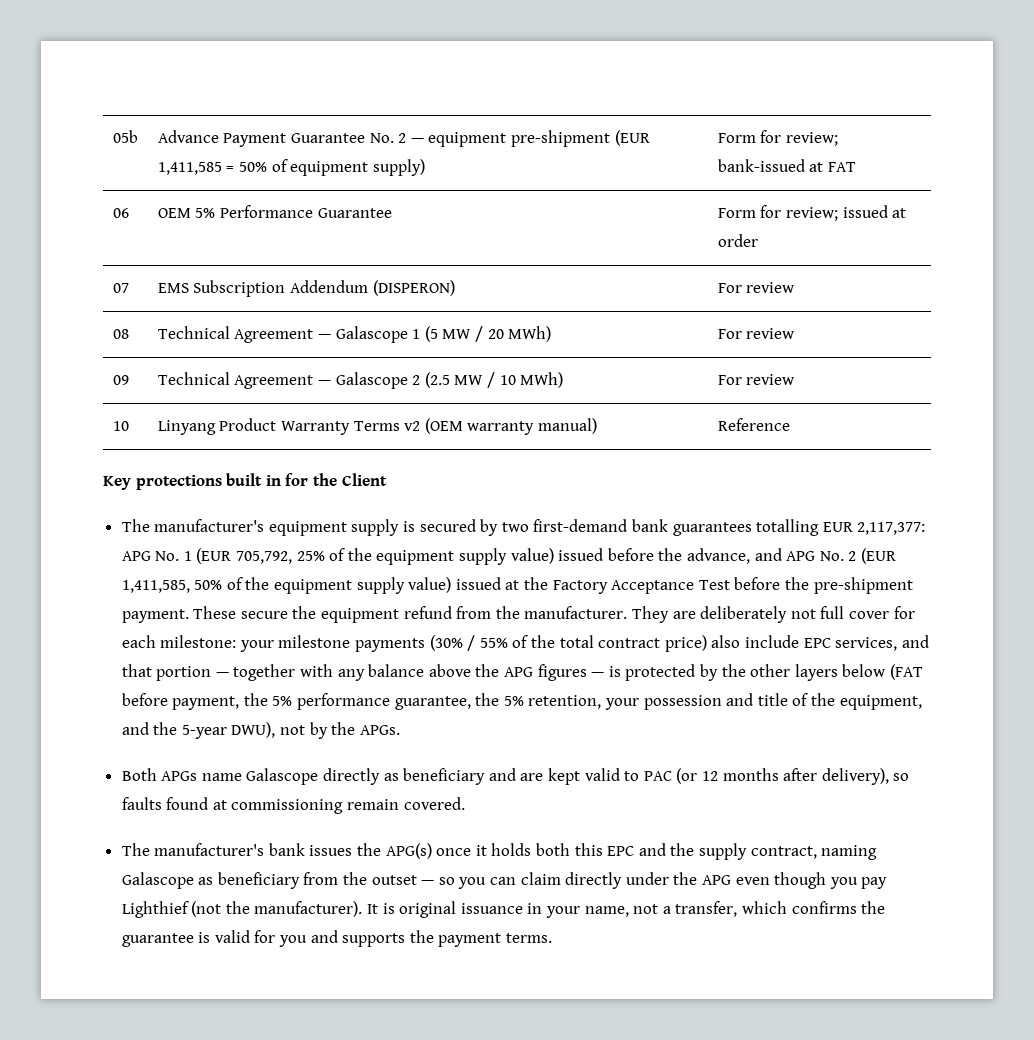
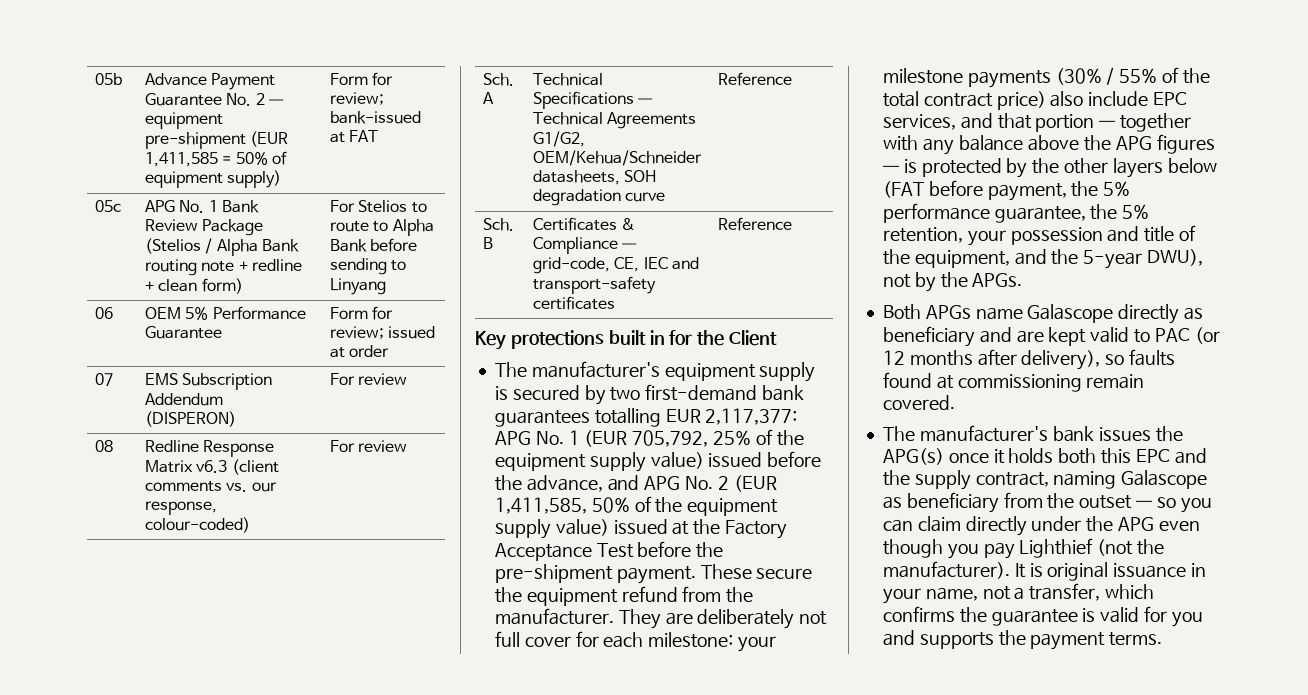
(857, 167) none -> [94,200,121,212] [144,200,259,213] [144,219,264,236] [144,238,299,256] [144,259,302,276] [144,278,243,294] [329,200,427,213] [329,219,434,236] [329,238,418,252] [329,258,407,275] [329,278,386,295] // 05c | APG No. 1 Bank Review Package (Stelios / Alpha Bank routing note + redline + clean form) | For Stelios to route to Alpha Bank before sending to Linyang
[157,326,552,343] [717,328,795,339] [112,375,129,385] [157,372,564,389] [717,374,795,385] [112,421,129,431] [157,418,597,435] Technical Agreement — Galascope 1 (5 MW / 20 MWh) | For review // 09 | Technical Agreement — Galascope 2 (2.5 MW / 10 MWh) | For review // 10 | Linyang Product Warranty Terms v2 (OEM warranty manual) -> [144,440,275,457] [144,459,279,475] [144,481,277,492] [144,501,217,515] [144,517,250,533] [329,440,408,452] [482,73,514,86] [482,92,494,104] [532,73,603,86] [532,91,654,109] [532,112,697,129] [532,131,585,147] [532,150,702,166] [532,170,657,185] [532,189,666,206] [717,72,792,86] [482,218,514,231] [482,237,493,249] [532,217,636,231] [532,237,638,254] [532,257,699,274] [532,276,656,294] [532,296,615,310] Redline Response Matrix v6.3 (client comments vs. our response, colour-coded) | For review // Sch. A | Technical Specifications — Technical Agreements G1/G2, OEM/Kehua/Schneider datasheets, SOH degradation curve | Reference // Sch. B | Certificates & Compliance — grid-code, CE, IEC and transport-safety certificates

